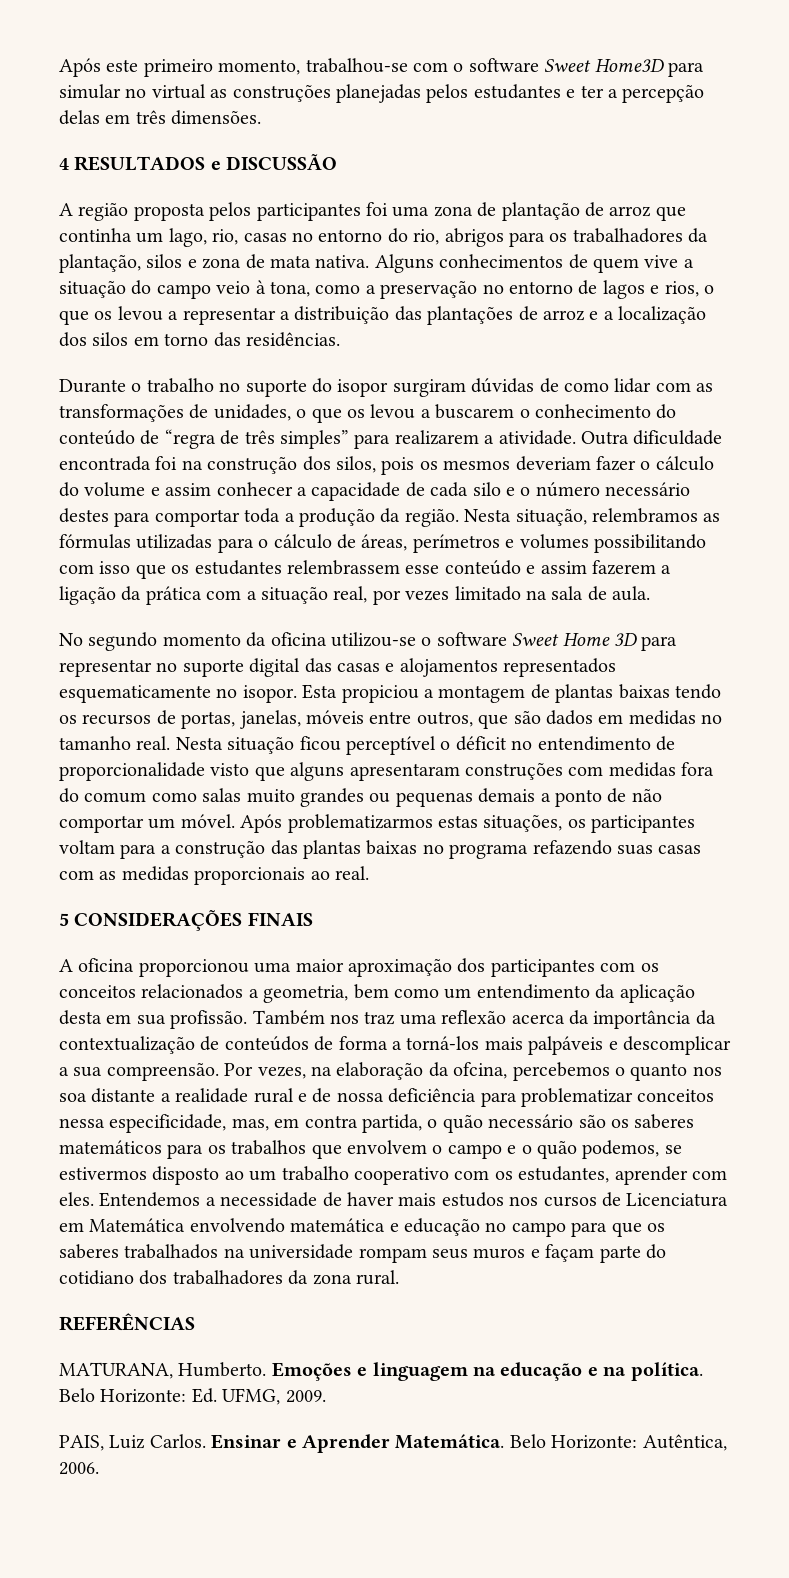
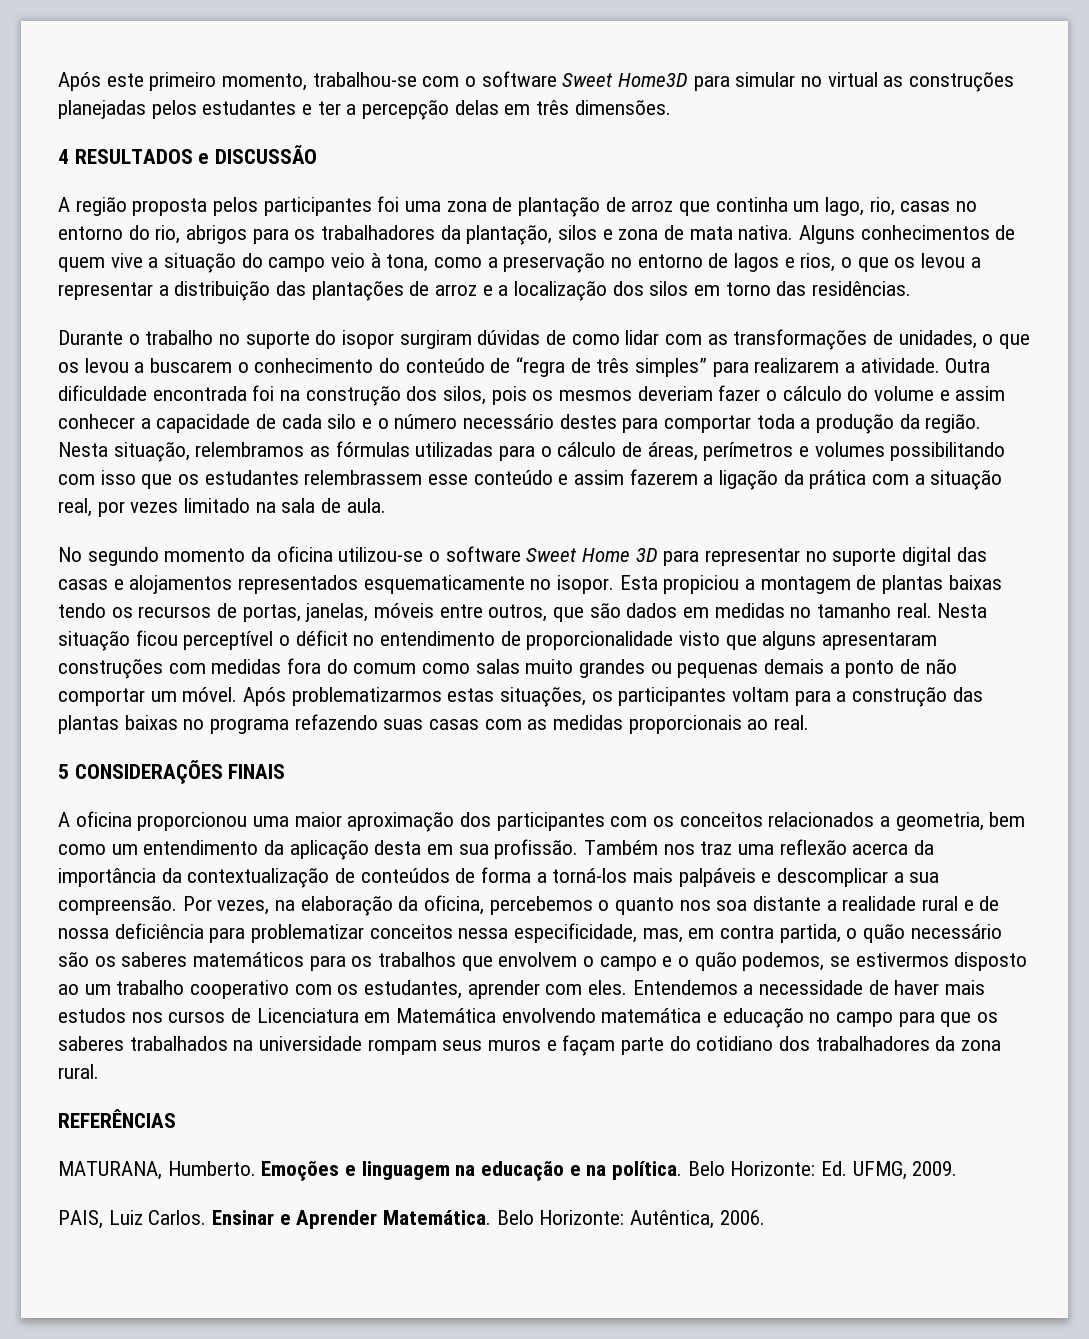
[453,1062,508,1079] ofcina, -> [424,895,485,915] oficina,

